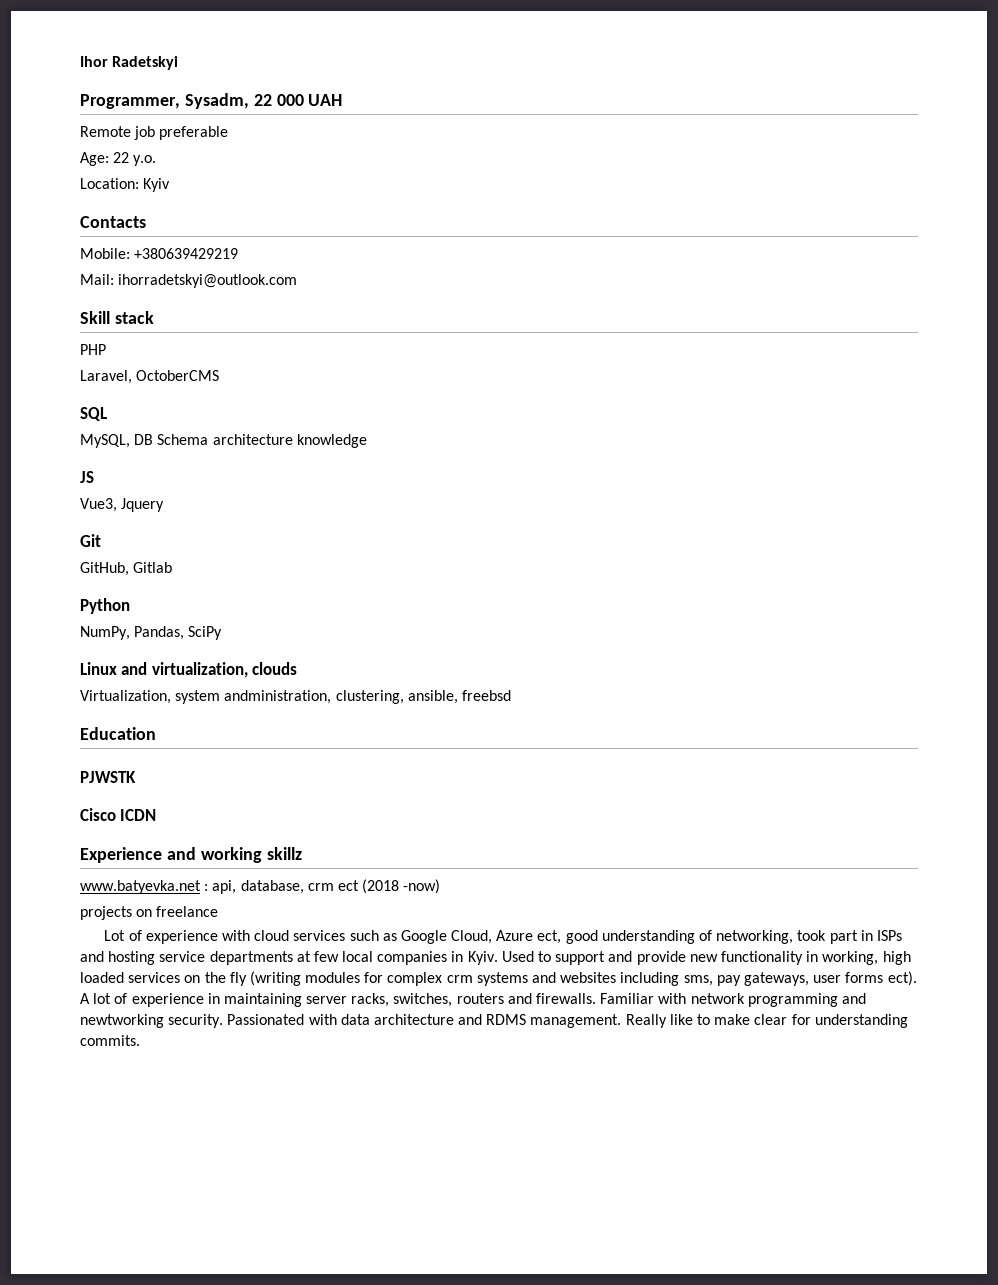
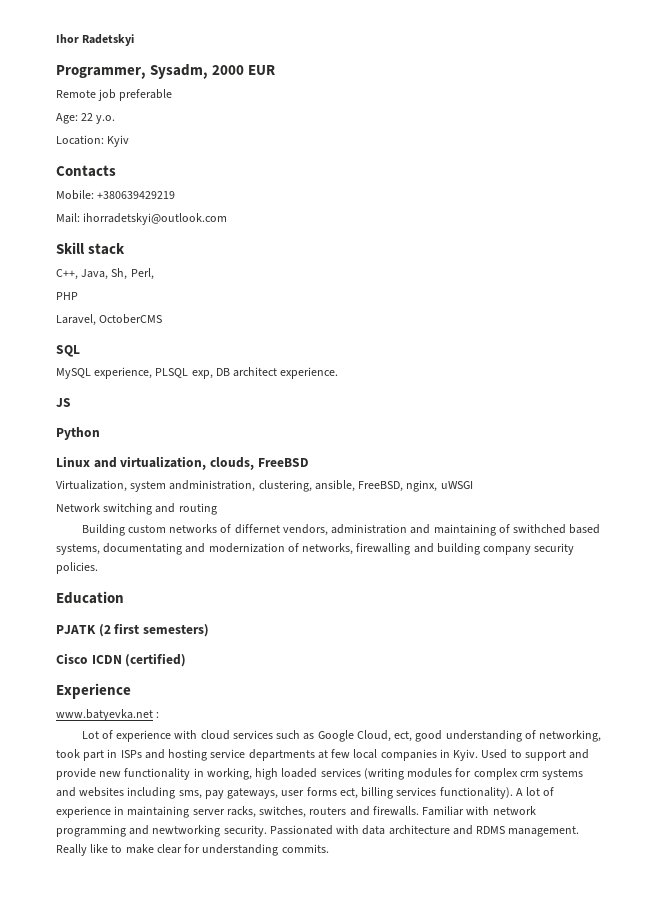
[253,94,343,106] 22 000 UAH -> [212,65,276,75] 2000 EUR
(154, 317) none -> [56,268,154,280] // C++, Java, Sh, Perl,
[80,434,367,448] [80,471,94,483] [80,498,165,512] [80,534,101,547] [80,562,173,576] [80,598,130,614] [80,626,223,640] MySQL, DB Schema architecture knowledge // JS // Vue3, Jquery // Git // GitHub, Gitlab // Python // NumPy, Pandas, SciPy -> [56,367,339,379] [56,398,71,407] [56,427,100,440] MySQL experience, PLSQL exp, DB architect experience. // JS // Python
[252,662,298,675] clouds -> [209,457,309,470] clouds, FreeBSD
[461,690,511,701] [80,727,156,740] [80,771,136,783] freebsd // Education // PJWSTK -> [358,480,473,492] [56,503,217,515] [81,524,601,536] [56,543,575,555] [56,562,98,574] [56,591,124,604] [56,623,209,637] FreeBSD, nginx, uWSGI // Network switching and routing // Building custom networks of differnet vendors, administration and maintaining of swithched based systems, documentating and modernization of networks, firewalling and building company security policies. // Education // PJATK (2 first semesters)
(157, 815) none -> [125,653,187,667] (certified)
[166,847,302,863] and working skillz -> (131, 691) none
[212,879,441,894] [80,906,219,920] api, database, crm ect (2018 -now) // projects on freelance -> (160, 715) none
[496,930,534,941] Azure -> (391, 736) none
[184,972,247,986] on the fly -> (361, 772) none
[887,971,917,986] ect). -> [339,787,513,799] ect, billing services functionality).

